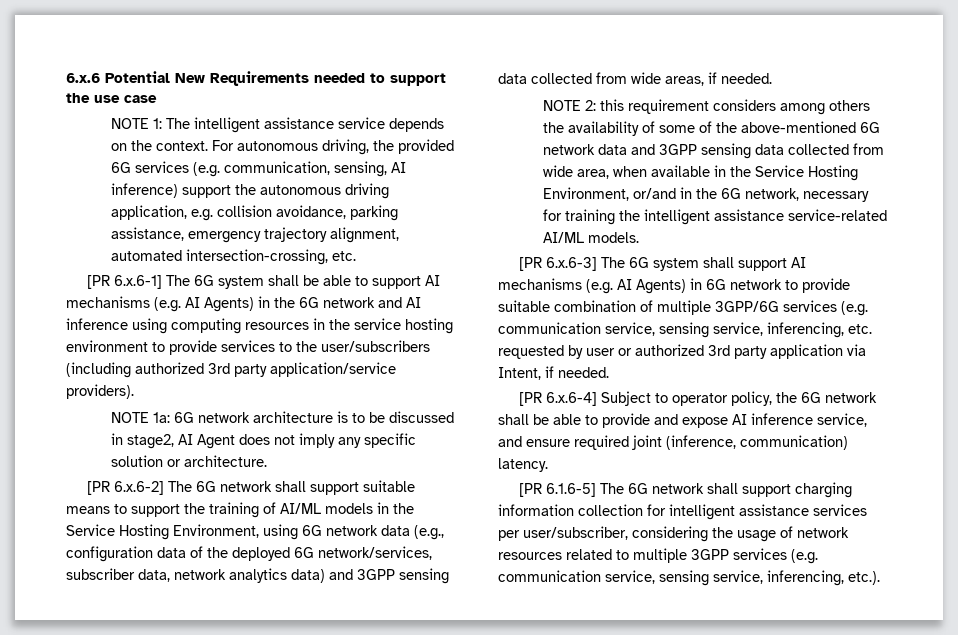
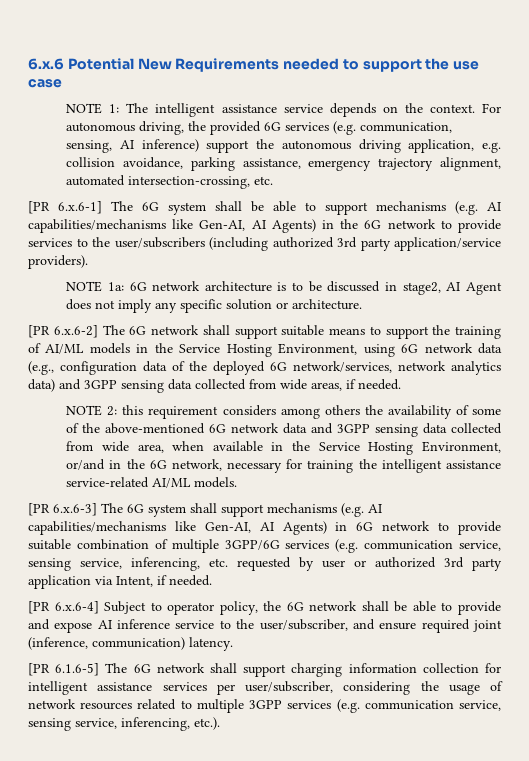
[424,275,440,286] [66,296,200,312] AI mechanisms (e.g. AI -> [376,201,501,215] [28,219,266,233] mechanisms (e.g. AI capabilities/mechanisms like Gen-AI, AI
[378,297,421,308] [66,318,453,334] [66,340,148,352] and AI inference using computing resources in the service hosting environment -> (436, 224) none
[66,568,170,582] subscriber data, -> (392, 367) none
[790,257,806,268] [498,278,632,294] AI mechanisms (e.g. AI -> [267,503,382,517] [28,521,274,535] mechanisms (e.g. AI capabilities/mechanisms like Gen-AI, AI
[817,413,867,427] service, -> [175,619,348,631] service to the user/subscriber,

